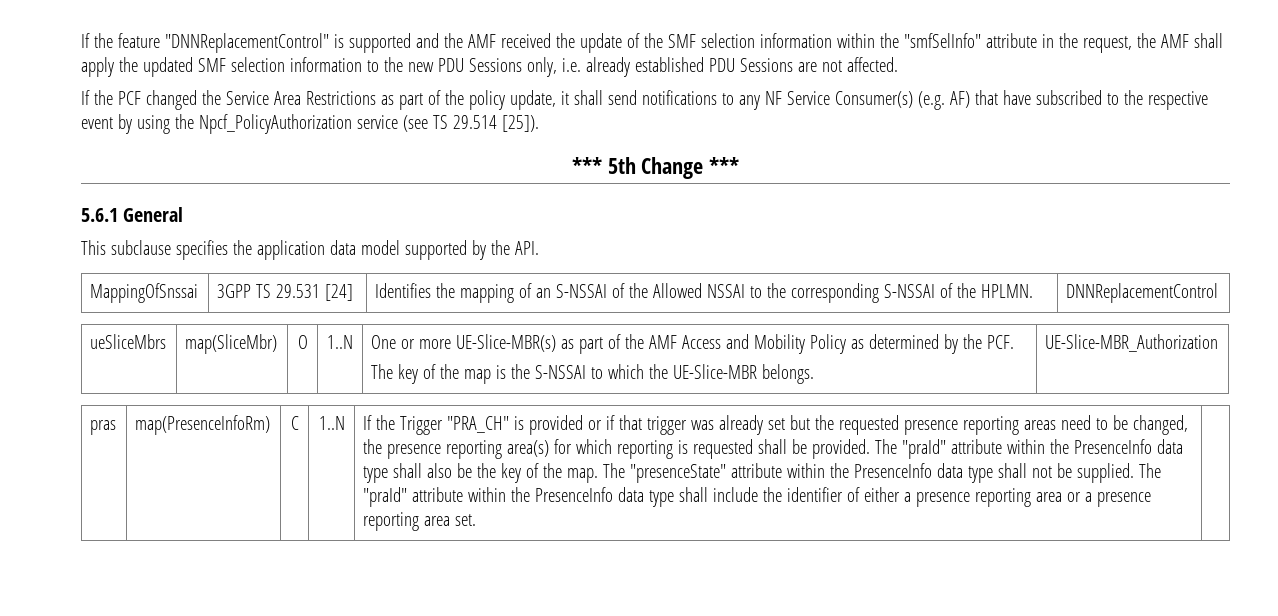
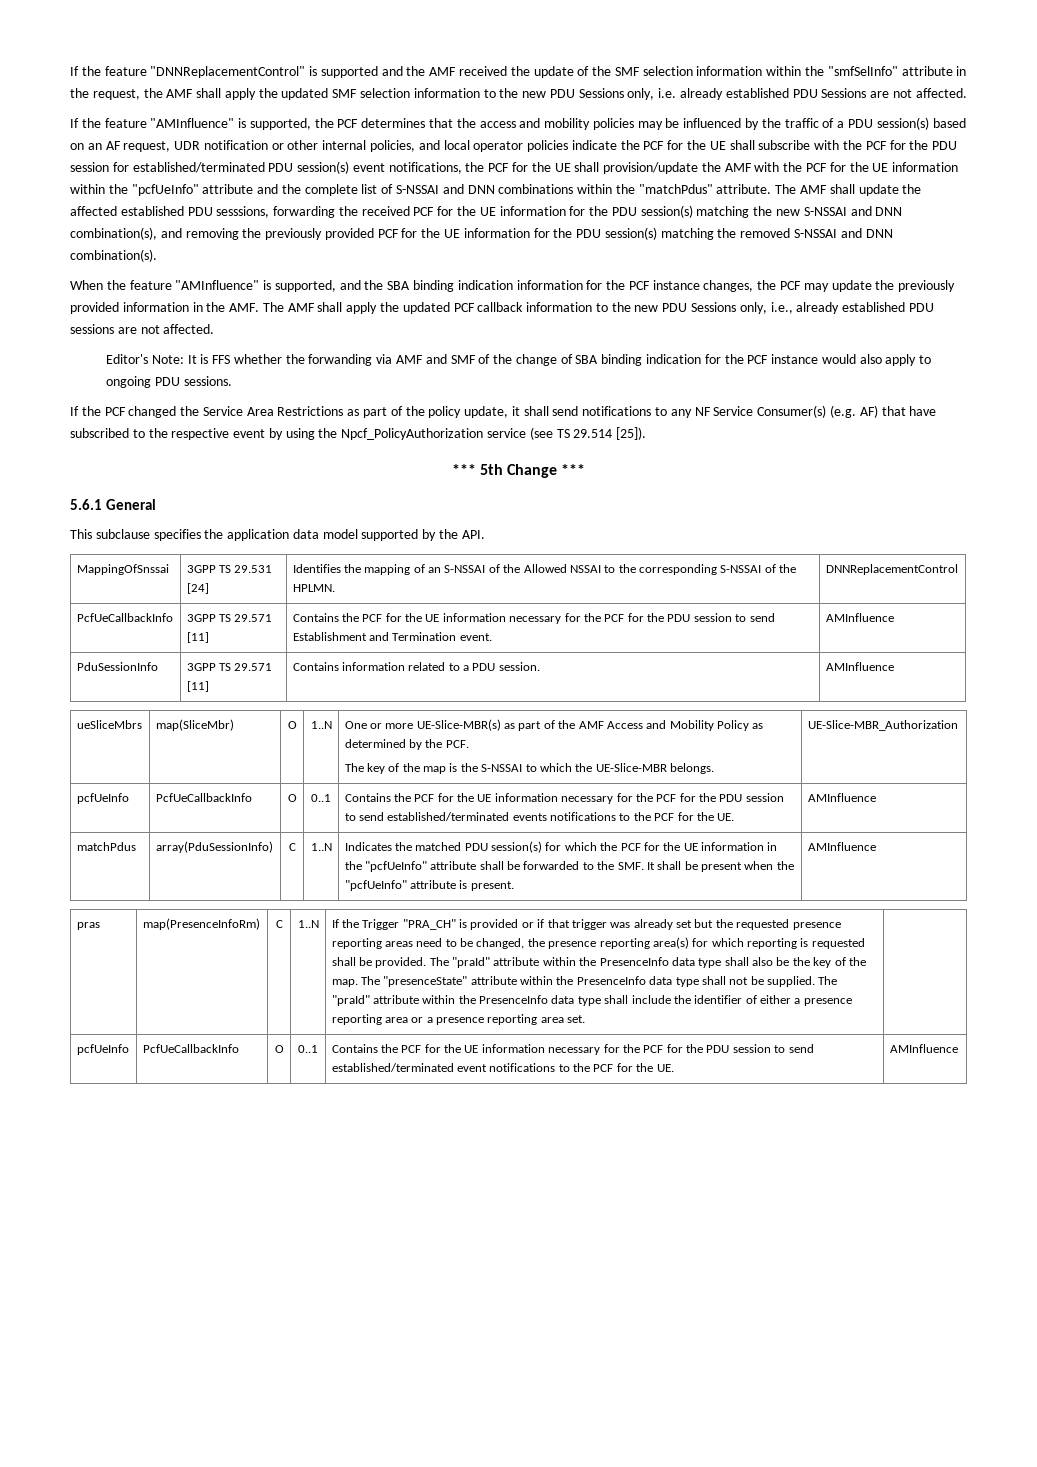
(898, 64) none -> [70,117,966,130] [70,140,958,152] [70,161,959,174] [70,184,922,196] [70,205,903,218] [70,227,893,240] [70,249,157,262] [70,280,956,292] [70,302,934,314] [70,324,215,334] [105,354,932,366] [105,376,232,388] // If the feature "AMInfluence" is supported, the PCF determines that the access and mobility policies may be influenced by the traffic of a PDU session(s) based on an AF request, UDR notification or other internal policies, and local operator policies indicate the PCF for the UE shall subscribe with the PCF for the PDU session for established/terminated PDU session(s) event notifications, the PCF for the UE shall provision/update the AMF with the PCF for the UE information within the "pcfUeInfo" attribute and the complete list of S-NSSAI and DNN combinations within the "matchPdus" attribute. The AMF shall update the affected established PDU sesssions, forwarding the received PCF for the UE information for the PDU session(s) matching the new S-NSSAI and DNN combination(s), and removing the previously provided PCF for the UE information for the PDU session(s) matching the removed S-NSSAI and DNN combination(s). // When the feature "AMInfluence" is supported, and the SBA binding indication information for the PCF instance changes, the PCF may update the previously provided information in the AMF. The AMF shall apply the updated PCF callback information to the new PDU Sessions only, i.e., already established PDU sessions are not affected. // Editor's Note: It is FFS whether the forwanding via AMF and SMF of the change of SBA binding indication for the PCF instance would also apply to ongoing PDU sessions.
(1219, 293) none -> [76,613,173,622] [186,614,273,622] [186,632,209,643] [292,613,775,624] [292,632,492,641] [825,613,894,622] [76,662,158,671] [186,663,273,671] [186,681,209,692] [292,662,540,671] [825,662,894,671] // PcfUeCallbackInfo | 3GPP TS 29.571 [11] | Contains the PCF for the UE information necessary for the PCF for the PDU session to send Establishment and Termination event. | AMInfluence // PduSessionInfo | 3GPP TS 29.571 [11] | Contains information related to a PDU session. | AMInfluence
(1219, 343) none -> [76,793,129,804] [155,793,252,802] [287,794,297,802] [311,794,331,802] [344,793,784,804] [344,812,735,821] [807,793,876,802] [76,842,136,851] [155,841,273,853] [288,843,296,851] [310,843,332,851] [344,841,778,853] [344,861,794,872] [344,880,514,891] [807,842,876,851] // pcfUeInfo | PcfUeCallbackInfo | O | 0..1 | Contains the PCF for the UE information necessary for the PCF for the PDU session to send established/terminated events notifications to the PCF for the UE. | AMInfluence // matchPdus | array(PduSessionInfo) | C | 1..N | Indicates the matched PDU session(s) for which the PCF for the UE information in the "pcfUeInfo" attribute shall be forwarded to the SMF. It shall be present when the "pcfUeInfo" attribute is present. | AMInfluence
(477, 520) none -> [76,1044,129,1055] [142,1044,239,1053] [274,1045,284,1053] [298,1045,318,1053] [331,1044,814,1055] [331,1063,674,1072] [889,1044,958,1053] // pcfUeInfo | PcfUeCallbackInfo | O | 0..1 | Contains the PCF for the UE information necessary for the PCF for the PDU session to send established/terminated event notifications to the PCF for the UE. | AMInfluence

